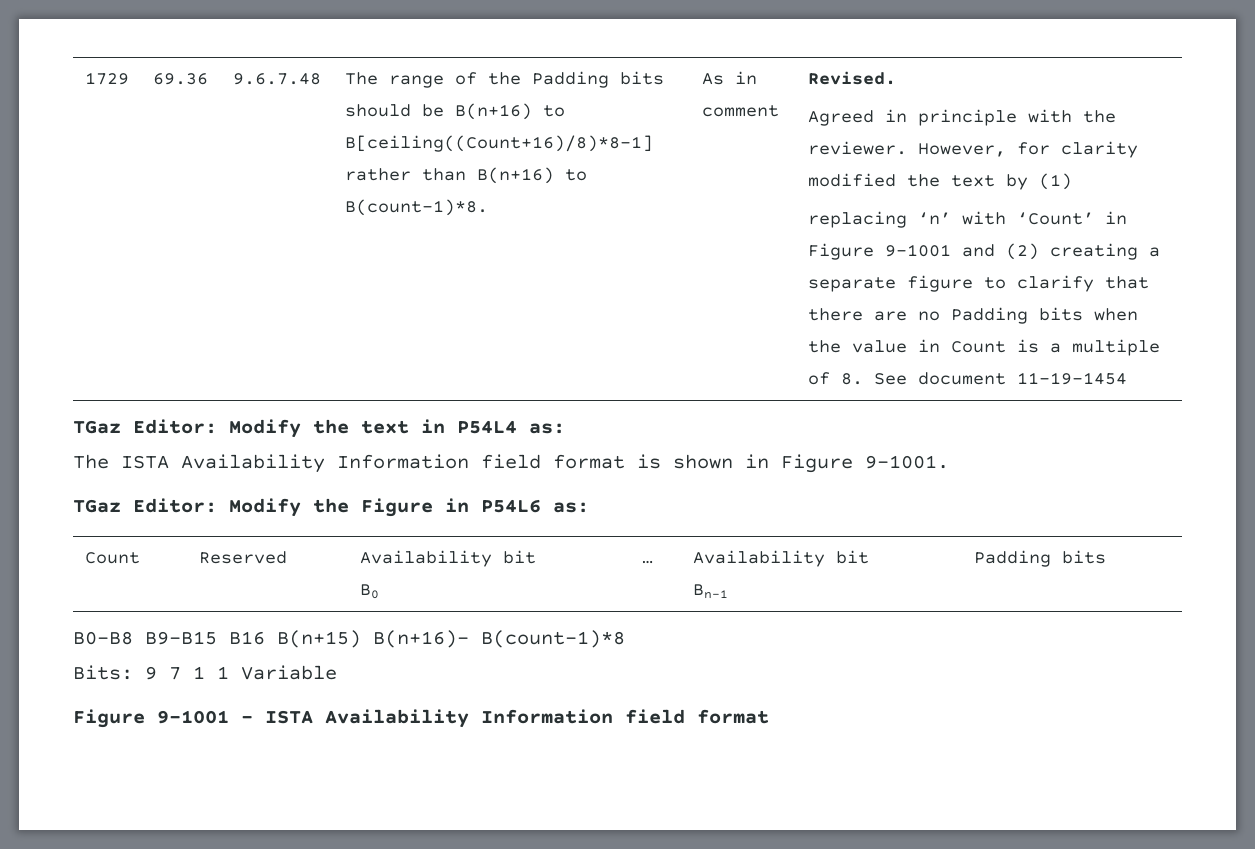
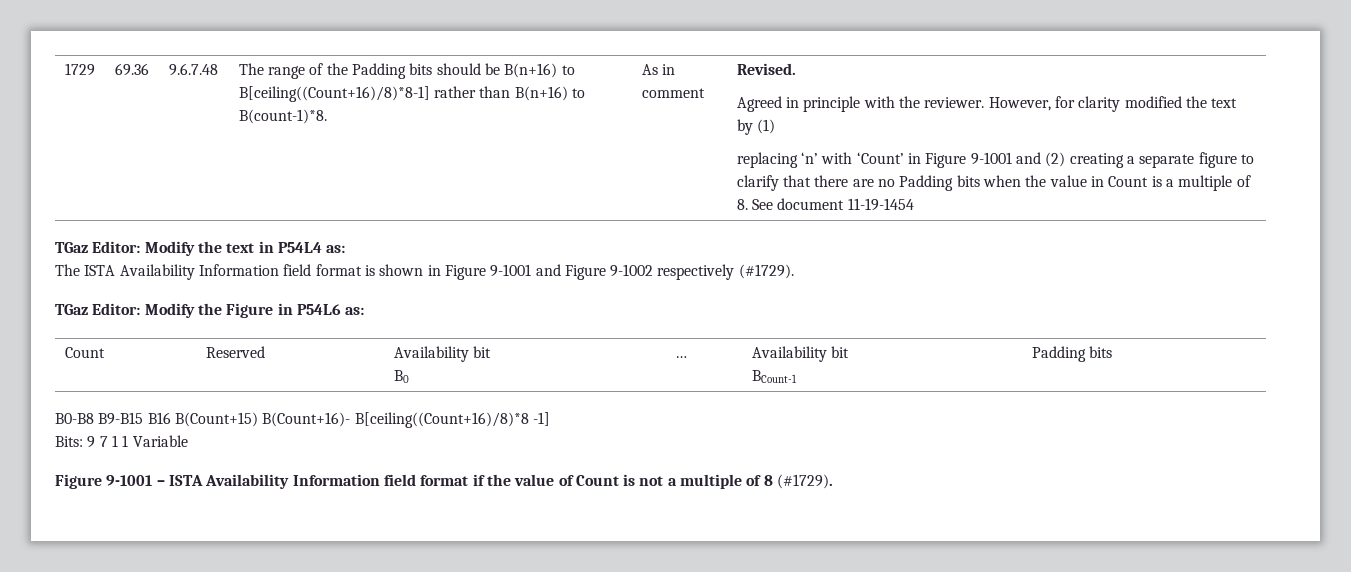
[865,455,949,469] 9-1001. -> [490,264,794,280] 9-1001 and Figure 9-1002 respectively (#1729).
[692,584,728,599] Bn-1 -> [751,370,797,383] BCount-1
[277,630,625,648] B(n+15) B(n+16)- B(count-1)*8 -> [174,412,550,428] B(Count+15) B(Count+16)- B[ceiling((Count+16)/8)*8 -1]
(769, 716) none -> [472,474,834,489] if the value of Count is not a multiple of 8 (#1729).

